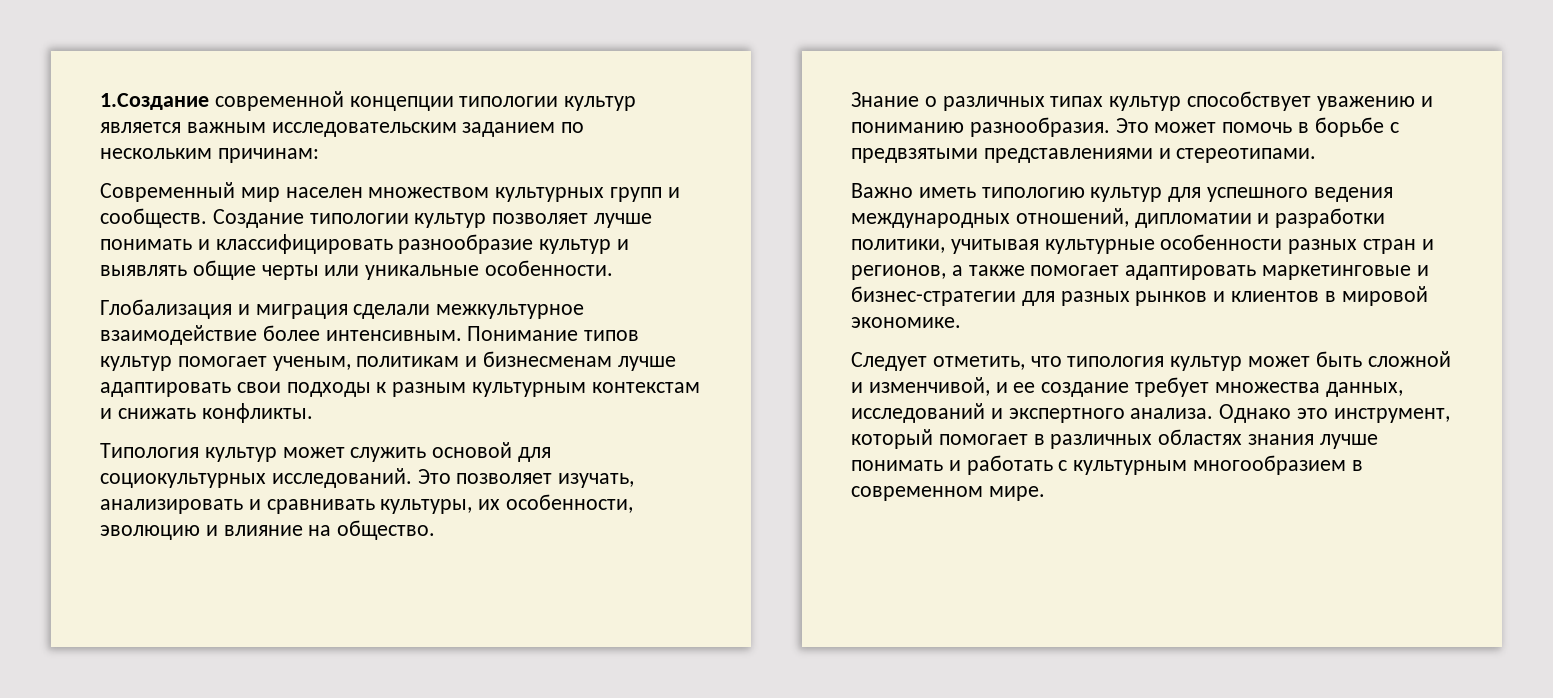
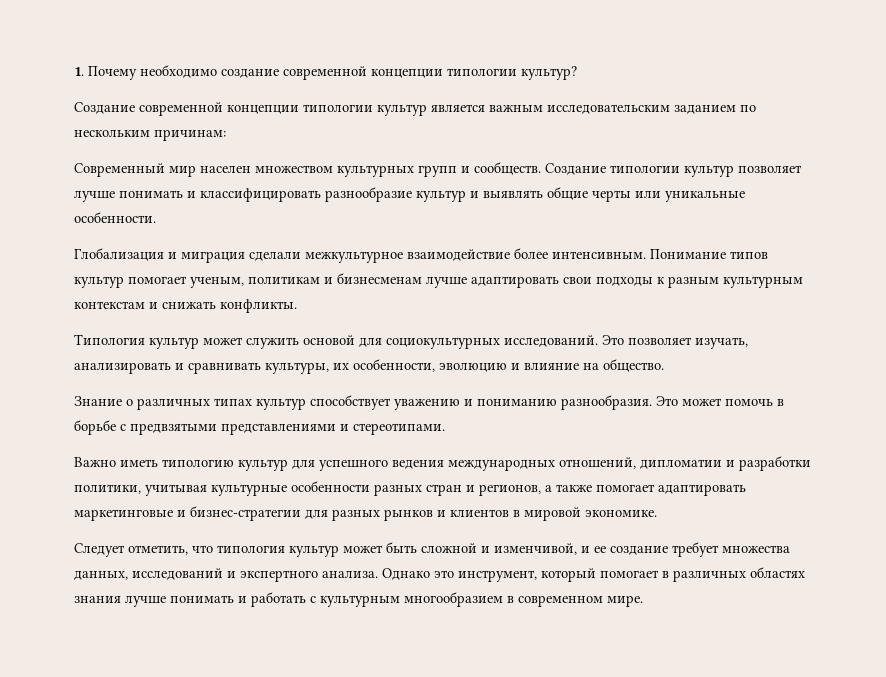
[100,93,209,110] 1.Создание -> [74,65,577,80] [74,102,135,114] 1. Почему необходимо создание современной концепции типологии культур? // Создание

